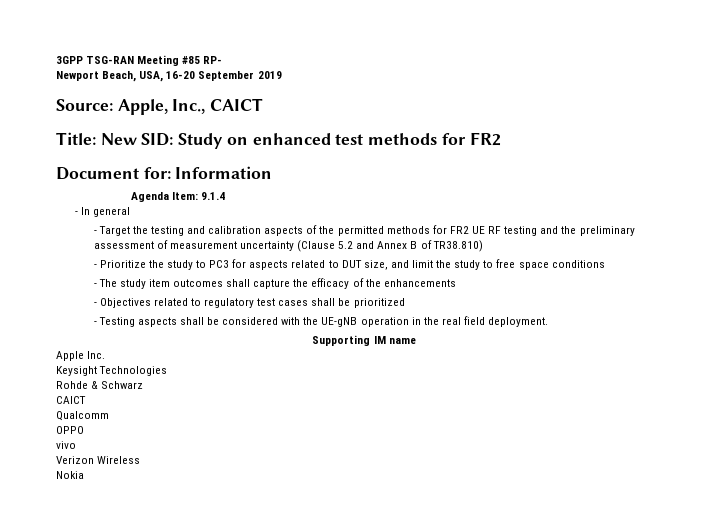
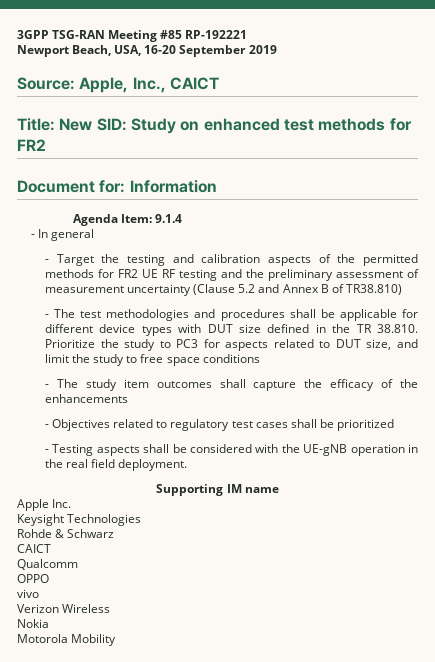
[203,56,223,64] RP- -> [185,30,248,39] RP-192221
(97, 266) none -> [54,309,418,321] [44,324,418,336] The test methodologies and procedures shall be applicable for different device types with DUT size defined in the TR 38.810.
(84, 475) none -> [17,634,117,646] // Motorola Mobility

